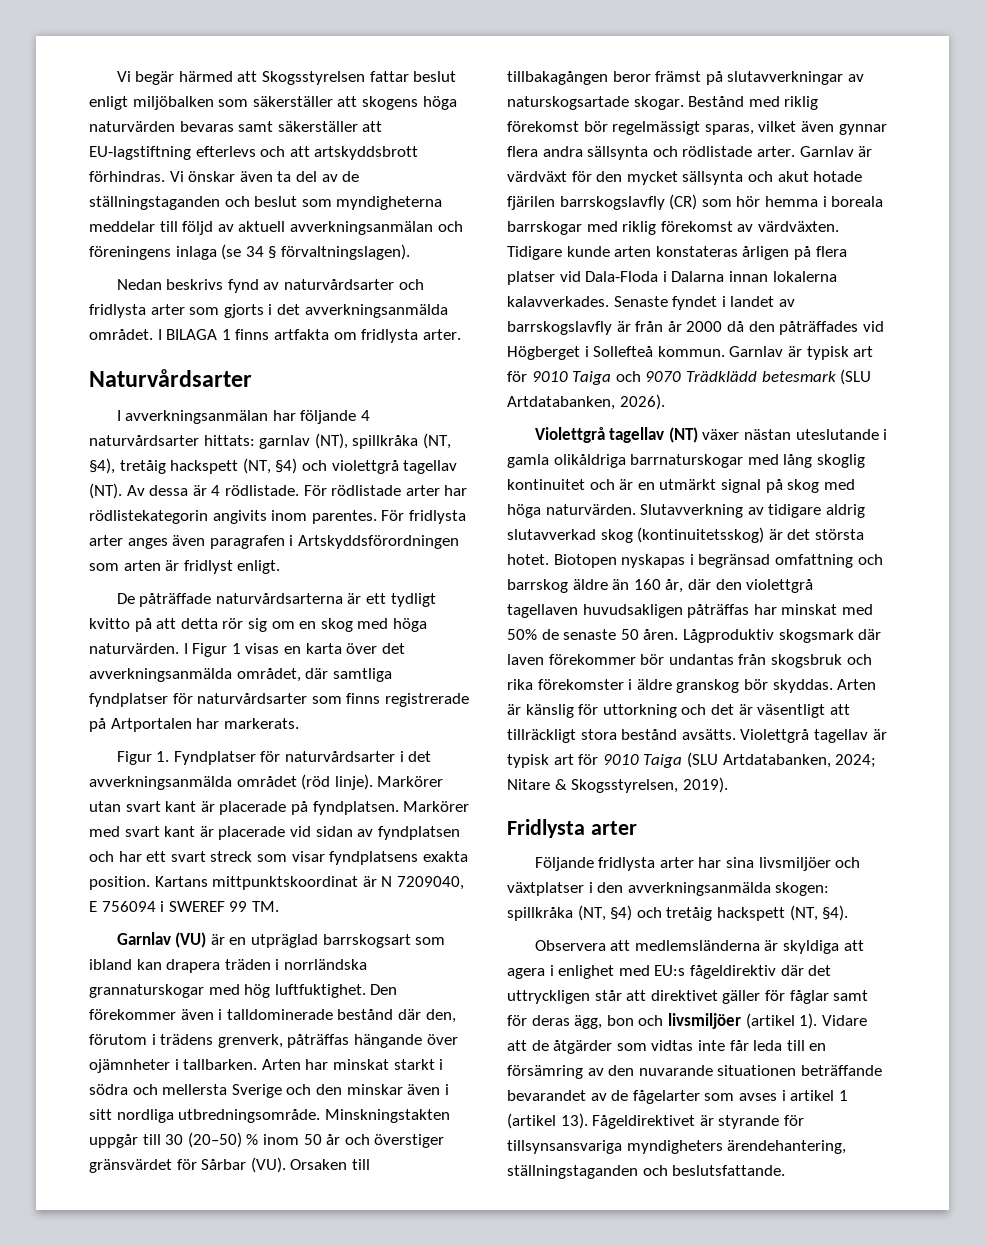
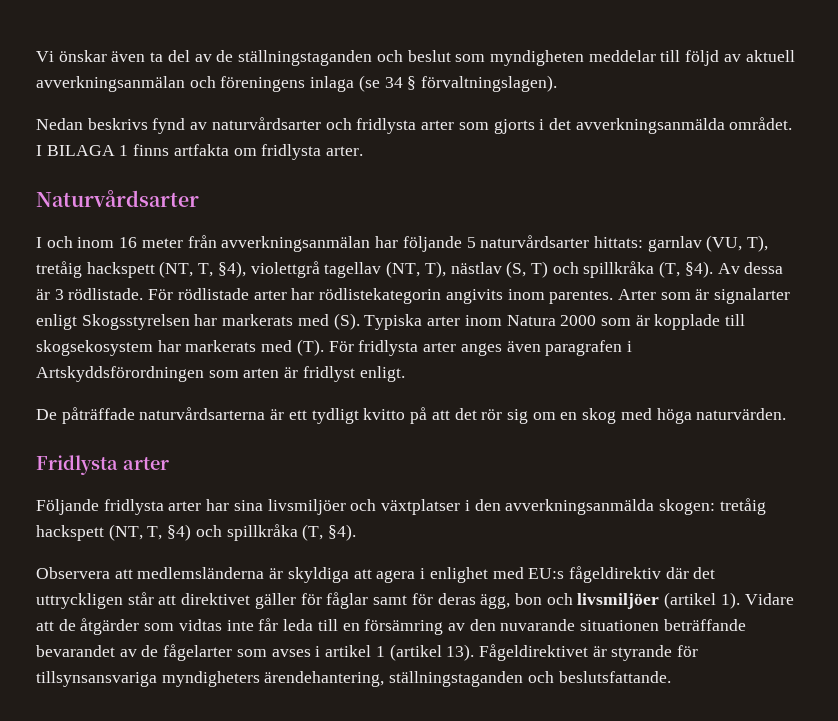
[116,71,457,85] [89,96,457,110] [89,121,383,132] [89,146,419,160] [89,171,184,182] Vi begär härmed att Skogsstyrelsen fattar beslut enligt miljöbalken som säkerställer att skogens höga naturvärden bevaras samt säkerställer att EU-lagstiftning efterlevs och att artskyddsbrott förhindras. Vi -> [36,51,54,62] Vi
[336,196,443,210] myndigheterna -> [489,50,584,66] myndigheten
(121, 415) none -> [46,235,217,248] och inom 16 meter från
[361,410,371,421] 4 -> [466,237,476,248] 5
[314,433,451,449] [89,458,458,474] [89,483,122,499] (NT), spillkråka (NT, §4), tretåig hackspett (NT, §4) och violettgrå tagellav (NT). -> [706,235,769,252] [36,261,713,278] (VU, T), tretåig hackspett (NT, T, §4), violettgrå tagellav (NT, T), nästlav (S, T) och spillkråka (T, §4).
[211,485,221,496] 4 -> [54,289,64,300] 3
(377, 517) none -> [617,288,791,304] [36,313,746,330] [36,339,324,356] Arter som är signalarter enligt Skogsstyrelsen har markerats med (S). Typiska arter inom Natura 2000 som är kopplade till skogsekosystem har markerats med (T).
[180,618,218,629] detta -> [454,408,477,420] det
[183,643,405,657] [89,668,392,682] [89,693,469,707] [89,718,299,732] [116,751,432,765] [89,774,444,790] [89,801,470,815] [89,826,460,840] [89,851,468,865] [89,876,464,890] [89,901,279,912] [116,932,446,948] [89,959,367,973] [89,984,398,998] [89,1009,456,1023] [89,1034,458,1048] [89,1059,444,1073] [89,1084,449,1098] [89,1109,450,1123] [89,1132,445,1148] [89,1157,370,1173] [507,71,864,85] [507,96,819,110] [507,121,887,135] [507,146,873,160] [507,171,863,185] [507,194,884,210] [507,221,839,235] [507,246,847,260] [507,271,837,285] [507,296,795,310] [507,321,884,335] [507,346,874,360] [507,369,872,385] [507,394,665,410] [534,427,888,443] [507,454,865,468] [507,479,855,493] [507,504,865,518] [507,527,864,543] [507,554,883,568] [507,579,814,593] [507,604,873,618] [507,629,882,643] [507,654,872,668] [507,679,877,693] [507,704,850,718] [507,729,887,743] [507,752,877,768] [507,777,728,793] I Figur 1 visas en karta över det avverkningsanmälda området, där samtliga fyndplatser för naturvårdsarter som finns registrerade på Artportalen har markerats. // Figur 1. Fyndplatser för naturvårdsarter i det avverkningsanmälda området (röd linje). Markörer utan svart kant är placerade på fyndplatsen. Markörer med svart kant är placerade vid sidan av fyndplatsen och har ett svart streck som visar fyndplatsens exakta position. Kartans mittpunktskoordinat är N 7209040, E 756094 i SWEREF 99 TM. // Garnlav (VU) är en utpräglad barrskogsart som ibland kan drapera träden i norrländska grannaturskogar med hög luftfuktighet. Den förekommer även i talldominerade bestånd där den, förutom i trädens grenverk, påträffas hängande över ojämnheter i tallbarken. Arten har minskat starkt i södra och mellersta Sverige och den minskar även i sitt nordliga utbredningsområde. Minskningstakten uppgår till 30 (20–50) % inom 50 år och överstiger gränsvärdet för Sårbar (VU). Orsaken till tillbakagången beror främst på slutavverkningar av naturskogsartade skogar. Bestånd med riklig förekomst bör regelmässigt sparas, vilket även gynnar flera andra sällsynta och rödlistade arter. Garnlav är värdväxt för den mycket sällsynta och akut hotade fjärilen barrskogslavfly (CR) som hör hemma i boreala barrskogar med riklig förekomst av värdväxten. Tidigare kunde arten konstateras årligen på flera platser vid Dala-Floda i Dalarna innan lokalerna kalavverkades. Senaste fyndet i landet av barrskogslavfly är från år 2000 då den påträffades vid Högberget i Sollefteå kommun. Garnlav är typisk art för 9010 Taiga och 9070 Trädklädd betesmark (SLU Artdatabanken, 2026). // Violettgrå tagellav (NT) växer nästan uteslutande i gamla olikåldriga barrnaturskogar med lång skoglig kontinuitet och är en utmärkt signal på skog med höga naturvärden. Slutavverkning av tidigare aldrig slutavverkad skog (kontinuitetsskog) är det största hotet. Biotopen nyskapas i begränsad omfattning och barrskog äldre än 160 år, där den violettgrå tagellaven huvudsakligen påträffas har minskat med 50% de senaste 50 åren. Lågproduktiv skogsmark där laven förekommer bör undantas från skogsbruk och rika förekomster i äldre granskog bör skyddas. Arten är känslig för uttorkning och det är väsentligt att tillräckligt stora bestånd avsätts. Violettgrå tagellav är typisk art för 9010 Taiga (SLU Artdatabanken, 2024; Nitare & Skogsstyrelsen, 2019). -> (787, 414) none
[507,905,818,921] spillkråka (NT, §4) och tretåig hackspett (NT, -> [719,498,766,515] [36,524,324,541] tretåig hackspett (NT, T, §4) och spillkråka (T,

